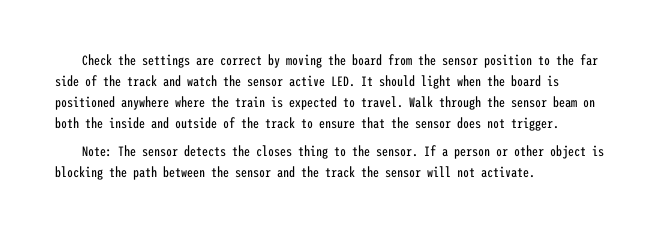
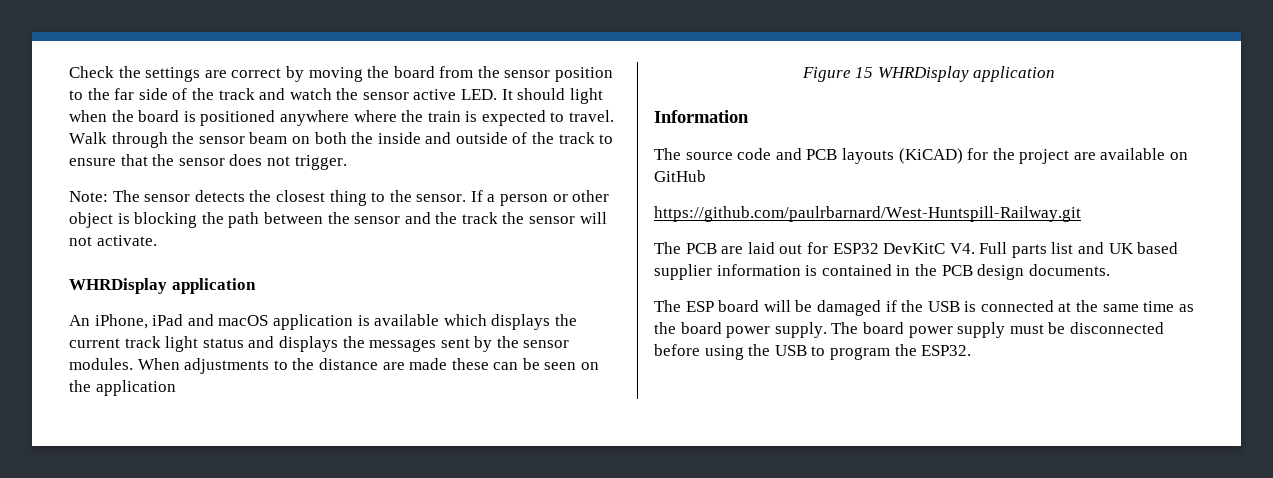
[255,145,292,157] closes -> [275,190,325,202] closest
(535, 172) none -> [69,278,256,294] [69,314,577,330] [69,336,570,352] [69,358,600,374] [69,380,176,396] [801,66,1056,82] [654,110,749,123] [654,148,1189,164] [654,170,706,182] [654,206,1081,222] [654,242,1179,258] [654,264,1110,280] [654,300,1194,316] [654,322,1164,338] [654,344,972,360] // WHRDisplay application // An iPhone, iPad and macOS application is available which displays the current track light status and displays the messages sent by the sensor modules. When adjustments to the distance are made these can be seen on the application // Figure 15 WHRDisplay application // Information // The source code and PCB layouts (KiCAD) for the project are available on GitHub // https://github.com/paulrbarnard/West-Huntspill-Railway.git // The PCB are laid out for ESP32 DevKitC V4. Full parts list and UK based supplier information is contained in the PCB design documents. // The ESP board will be damaged if the USB is connected at the same time as the board power supply. The board power supply must be disconnected before using the USB to program the ESP32.

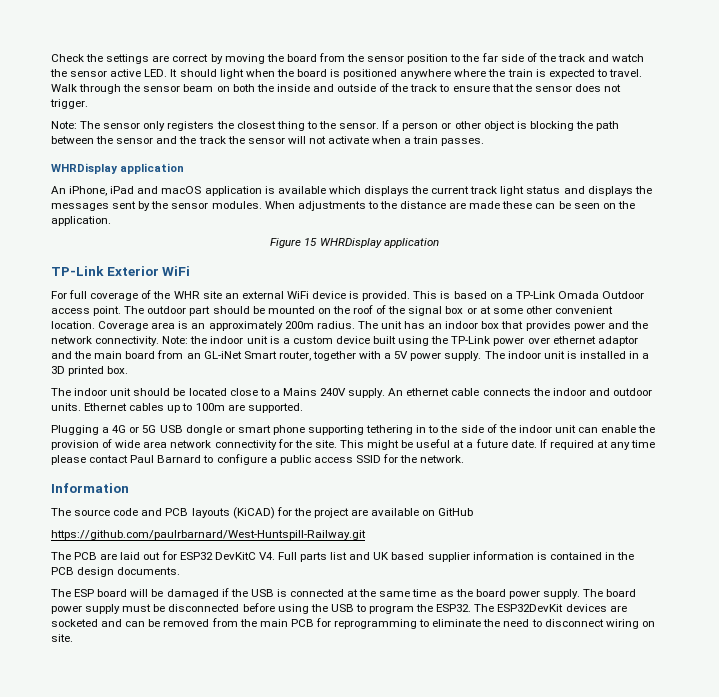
[194,190,245,202] detects -> [143,121,215,131] only registers
[96,235,157,246] activate. -> [328,136,485,146] activate when a train passes.
[95,380,176,396] application -> [51,216,111,226] application.
(1056, 74) none -> [51,266,191,276] [51,290,645,301] [51,305,613,316] [51,321,648,331] [51,336,638,346] [51,350,650,361] [51,366,129,376] [51,388,652,398] [51,403,303,413] [51,424,656,435] [51,439,656,450] [51,454,465,465] // TP-Link Exterior WiFi // For full coverage of the WHR site an external WiFi device is provided. This is based on a TP-Link Omada Outdoor access point. The outdoor part should be mounted on the roof of the signal box or at some other convenient location. Coverage area is an approximately 200m radius. The unit has an indoor box that provides power and the network connectivity. Note: the indoor unit is a custom device built using the TP-Link power over ethernet adaptor and the main board from an GL-iNet Smart router, together with a 5V power supply. The indoor unit is installed in a 3D printed box. // The indoor unit should be located close to a Mains 240V supply. An ethernet cable connects the indoor and outdoor units. Ethernet cables up to 100m are supported. // Plugging a 4G or 5G USB dongle or smart phone supporting tethering in to the side of the indoor unit can enable the provision of wide area network connectivity for the site. This might be useful at a future date. If required at any time please contact Paul Barnard to configure a public access SSID for the network.
(972, 350) none -> [474,604,627,612] [51,618,655,629] [51,634,73,642] The ESP32DevKit devices are socketed and can be removed from the main PCB for reprogramming to eliminate the need to disconnect wiring on site.

